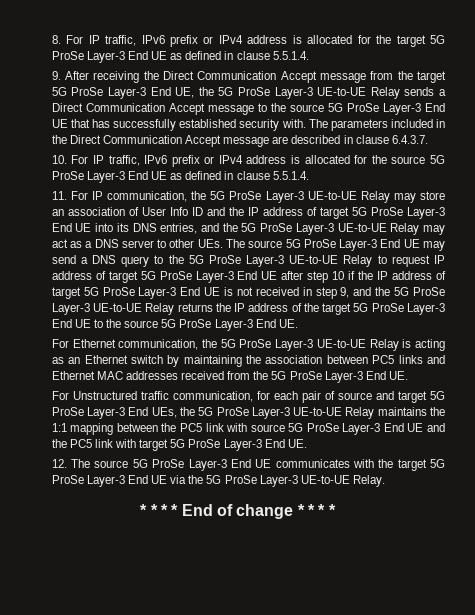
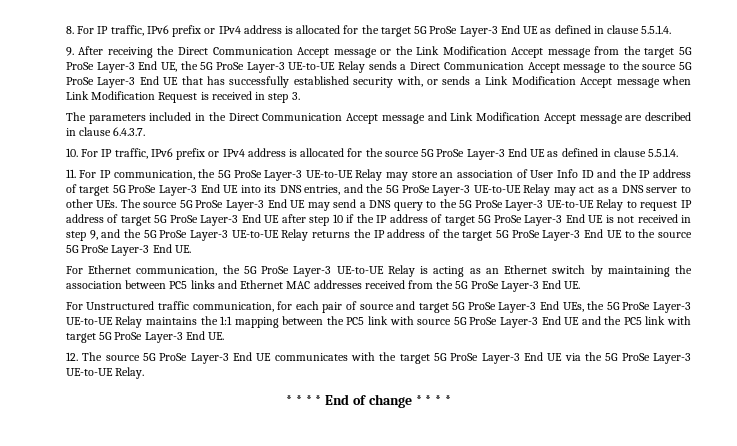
(367, 78) none -> [380,46,591,58] or the Link Modification Accept message
[281,119,306,128] with. -> [396,76,692,88] [65,91,300,103] with, or sends a Link Modification Accept message when Link Modification Request is received in step 3. //
(270, 142) none -> [427,112,623,124] and Link Modification Accept message

